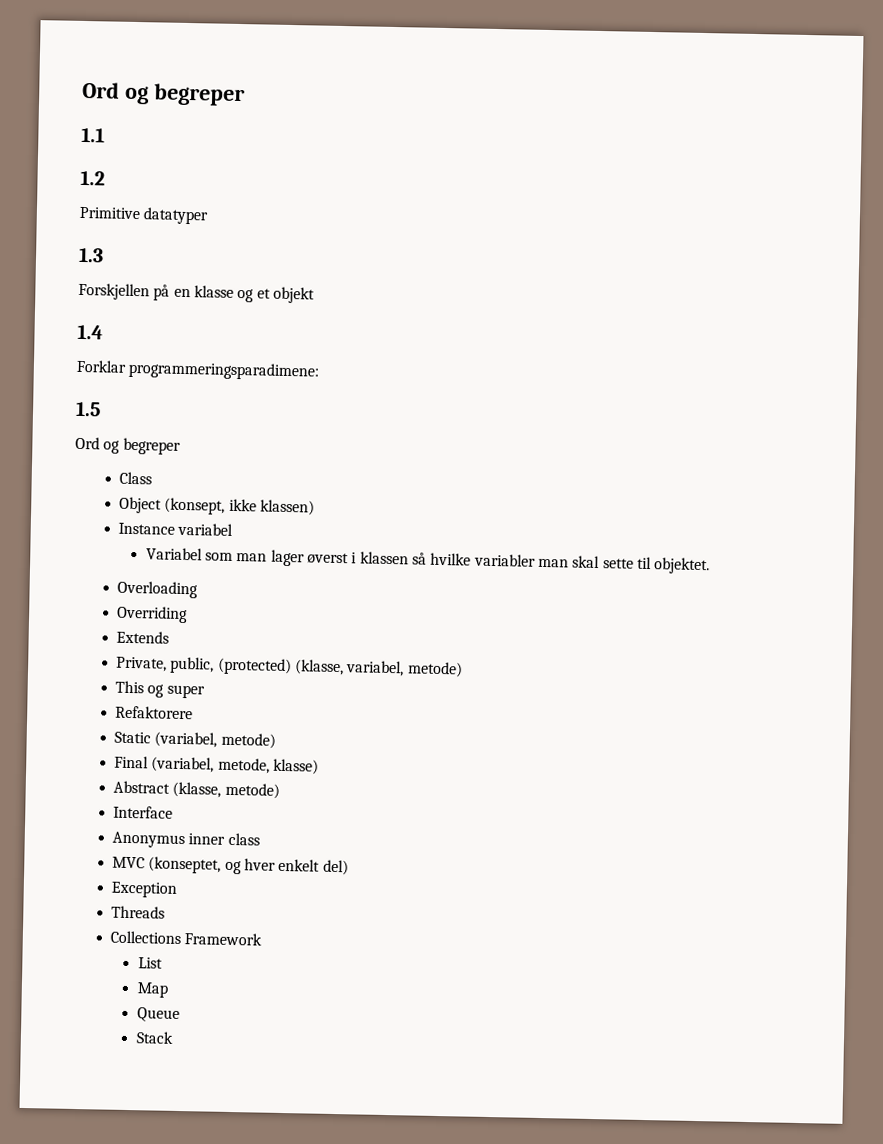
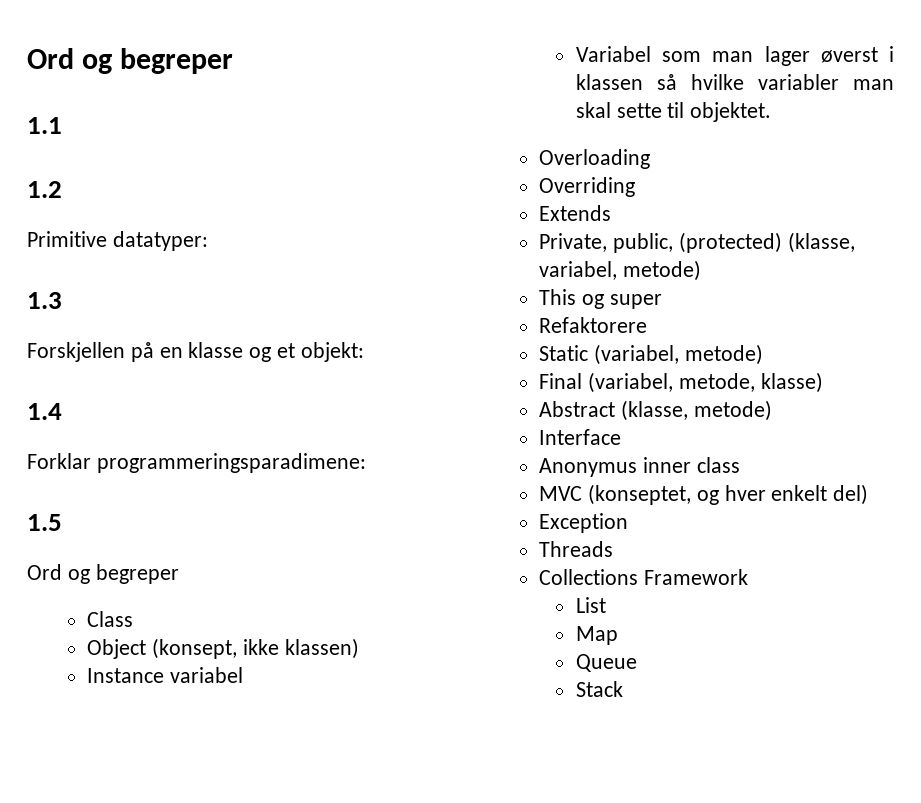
[143,207,209,225] datatyper -> [112,231,208,251] datatyper:
[272,286,315,304] objekt -> [300,342,364,362] objekt:

